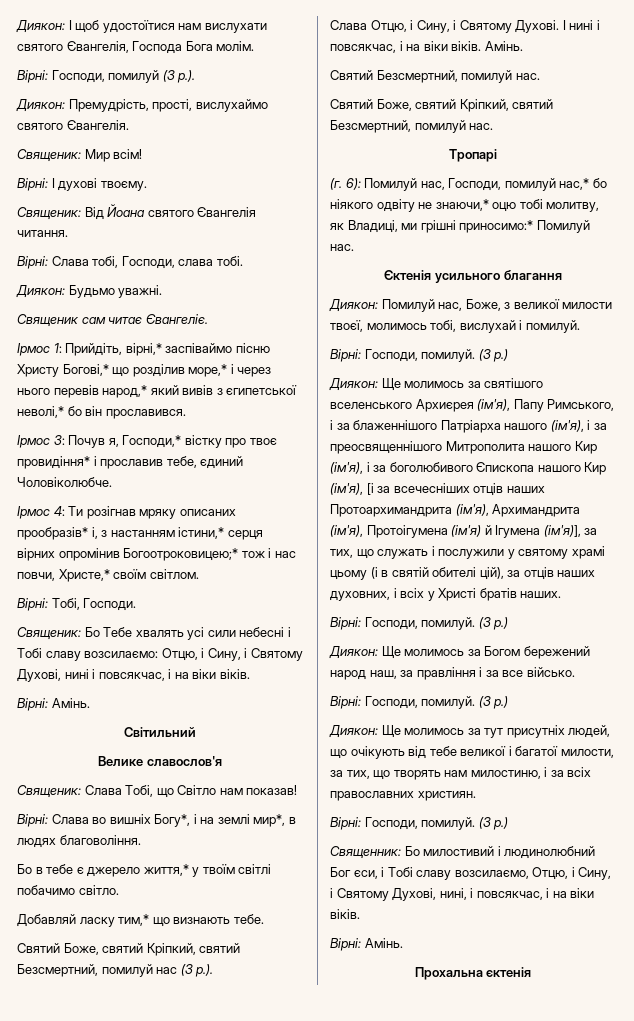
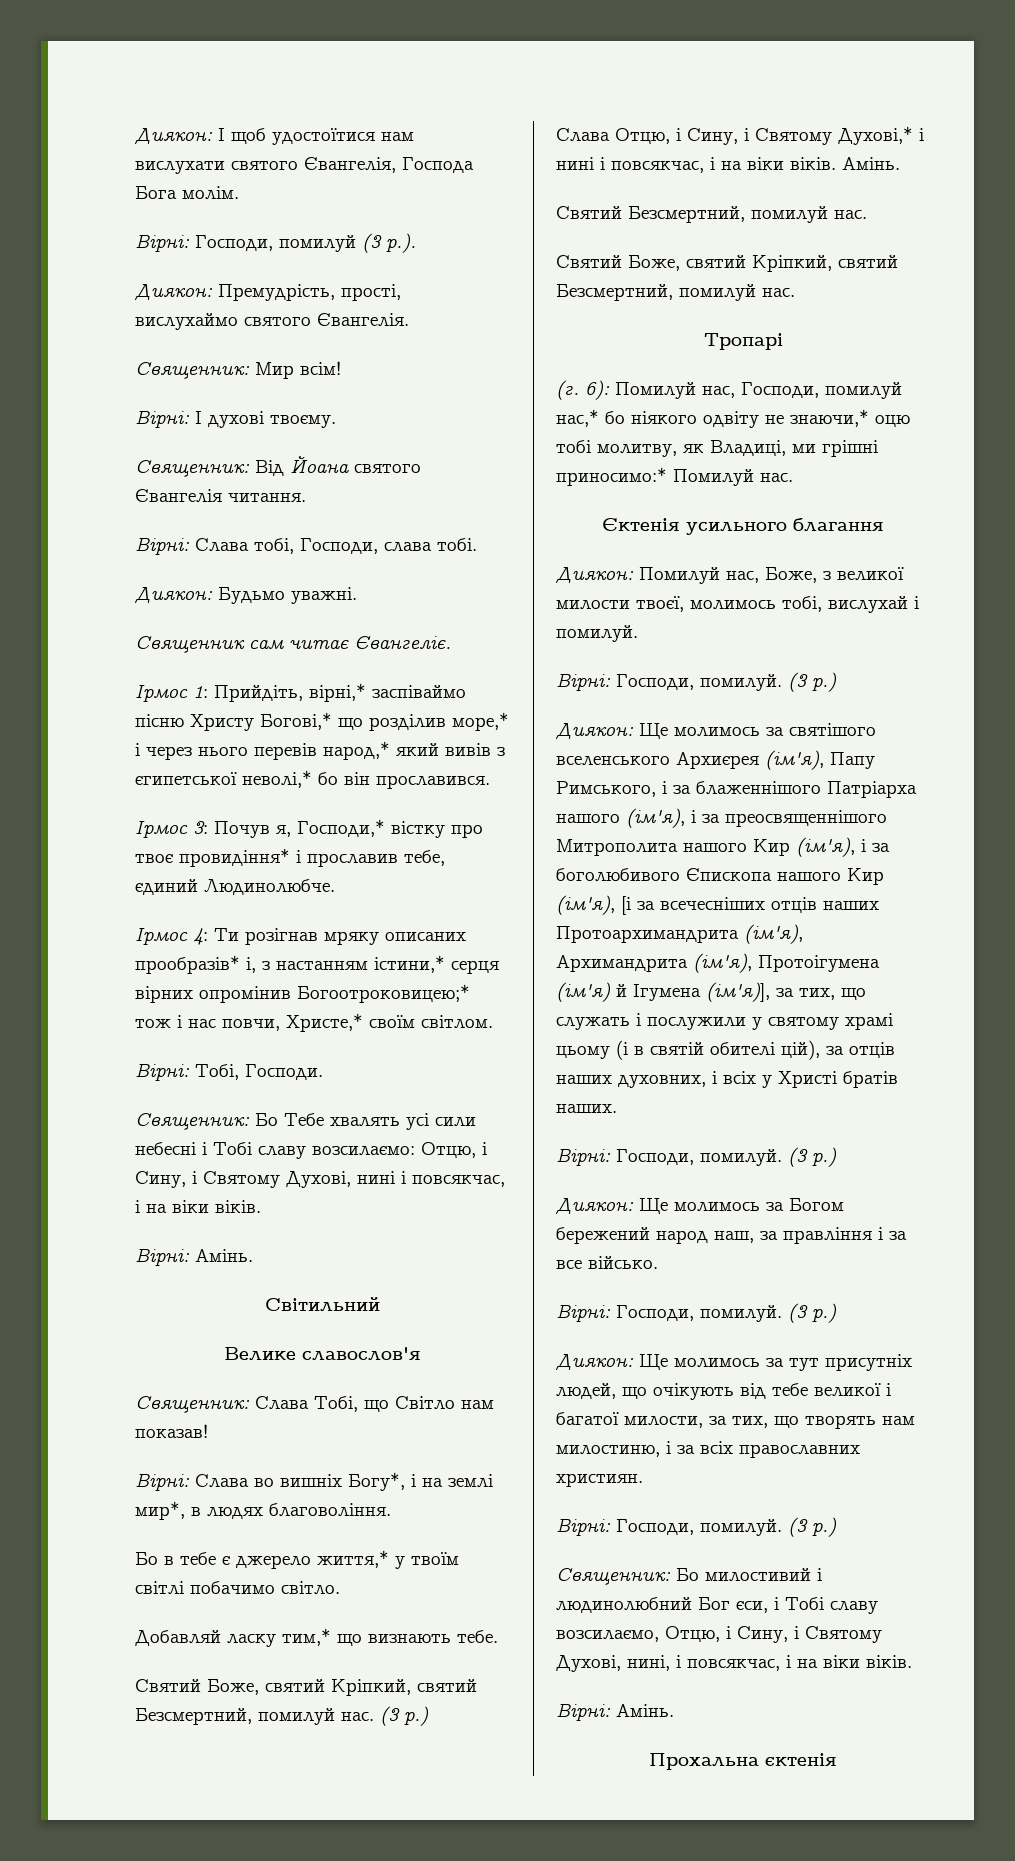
[17,149,81,162] Священик: -> [135,362,250,379] Священник:
[17,207,81,220] Священик: -> [135,460,250,477] Священник:
[17,314,79,327] Священик -> [135,636,245,653] Священник
[17,477,112,487] Чоловіколюбче. -> [204,879,335,895] Людинолюбче.
[17,627,81,640] Священик: -> [135,1113,250,1130] Священник:
[17,785,81,798] Священик: -> [135,1396,250,1413] Священник:
[156,964,214,977] нас (3 р.). -> [341,1706,429,1726] нас. (3 р.)
[515,20,566,33] Духові. І -> [838,126,924,145] Духові,* і

